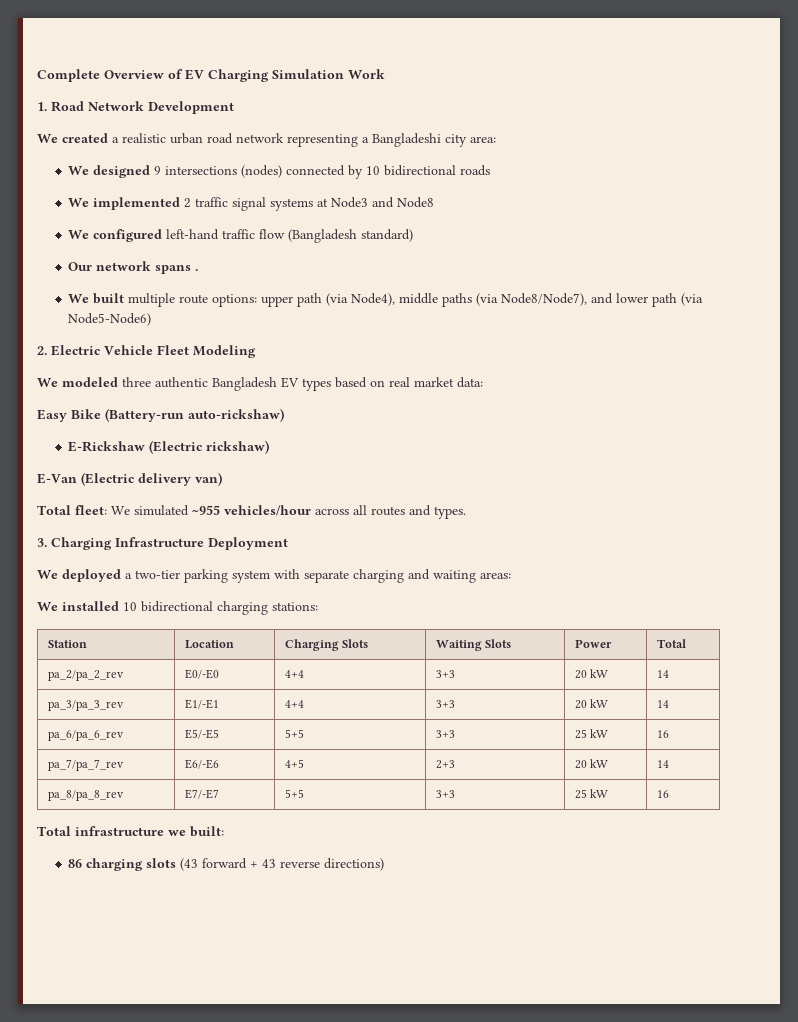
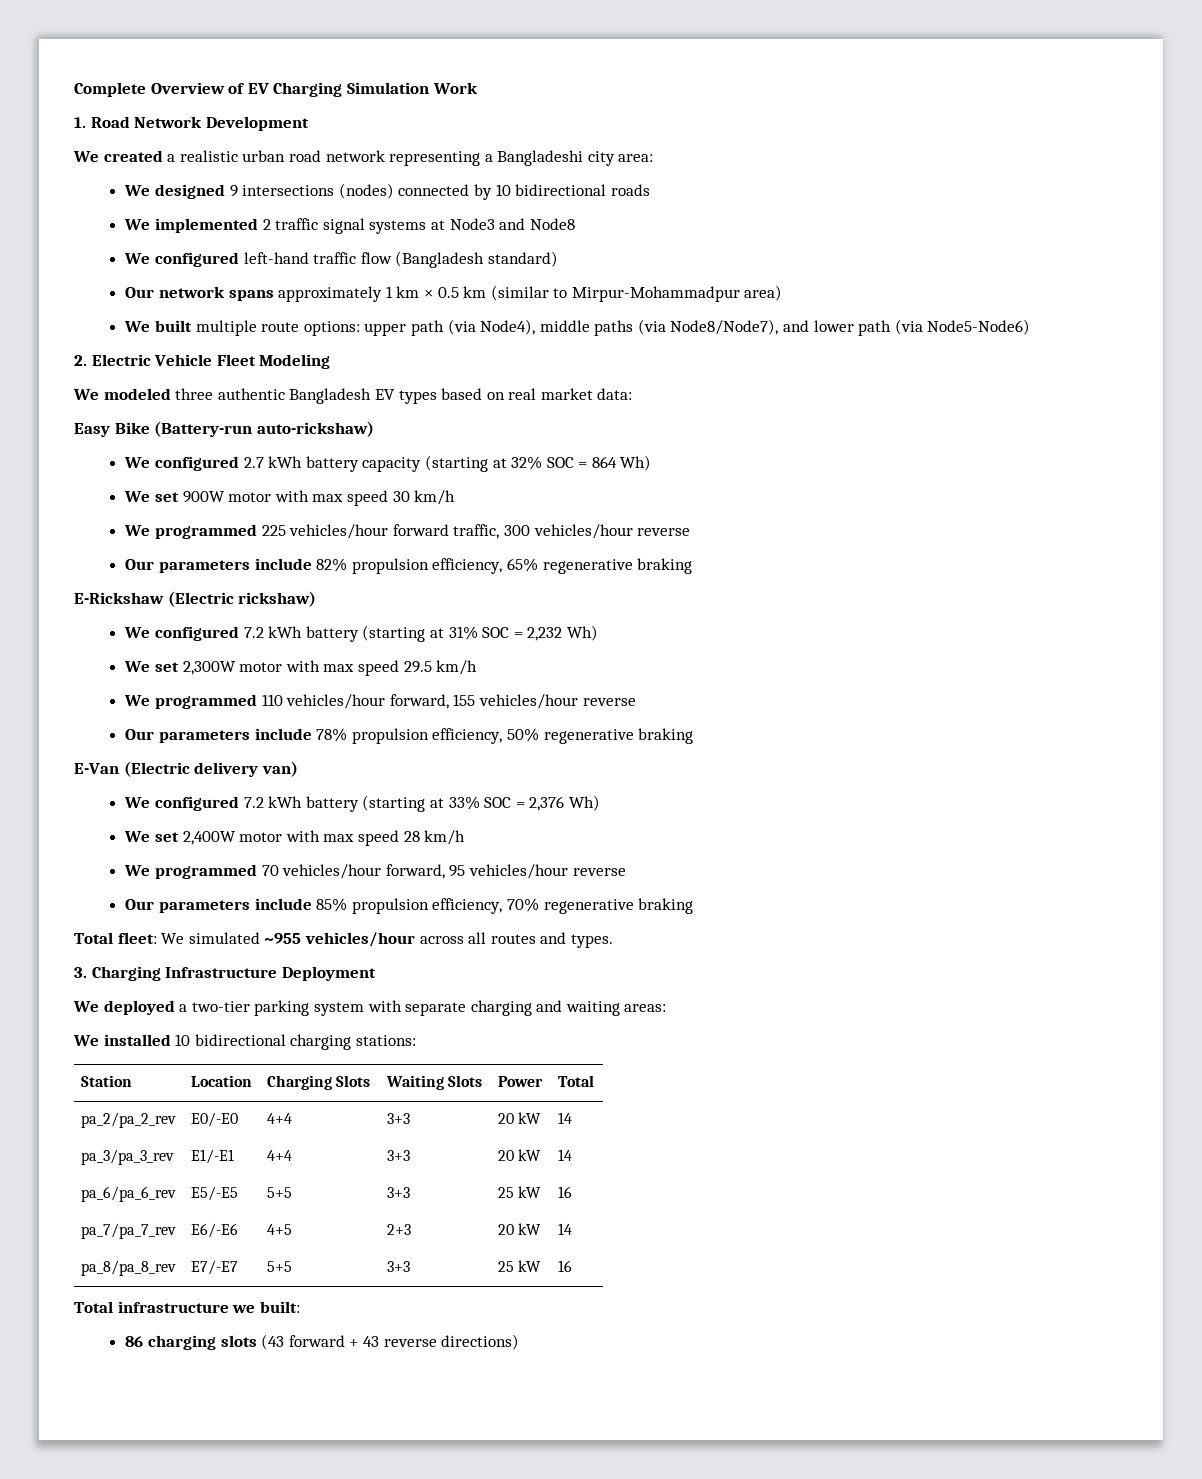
[195,269,199,271] . -> [278,285,783,302] approximately 1 km × 0.5 km (similar to Mirpur-Mohammadpur area)
[68,440,270,454] [37,472,222,486] E-Rickshaw (Electric rickshaw) // E-Van (Electric delivery van) -> [124,455,652,472] [124,490,456,506] [124,524,691,539] [125,558,693,574] [74,591,317,607] [124,625,598,642] [124,660,478,676] [124,694,636,709] [125,728,694,744] [74,761,298,777] [124,795,600,812] [124,830,466,846] [124,864,626,879] [125,898,694,914] We configured 2.7 kWh battery capacity (starting at 32% SOC = 864 Wh) // We set 900W motor with max speed 30 km/h // We programmed 225 vehicles/hour forward traffic, 300 vehicles/hour reverse // Our parameters include 82% propulsion efficiency, 65% regenerative braking // E-Rickshaw (Electric rickshaw) // We configured 7.2 kWh battery (starting at 31% SOC = 2,232 Wh) // We set 2,300W motor with max speed 29.5 km/h // We programmed 110 vehicles/hour forward, 155 vehicles/hour reverse // Our parameters include 78% propulsion efficiency, 50% regenerative braking // E-Van (Electric delivery van) // We configured 7.2 kWh battery (starting at 33% SOC = 2,376 Wh) // We set 2,400W motor with max speed 28 km/h // We programmed 70 vehicles/hour forward, 95 vehicles/hour reverse // Our parameters include 85% propulsion efficiency, 70% regenerative braking

